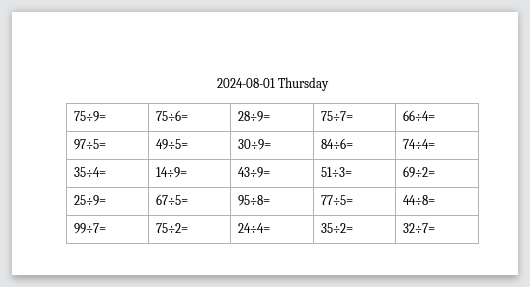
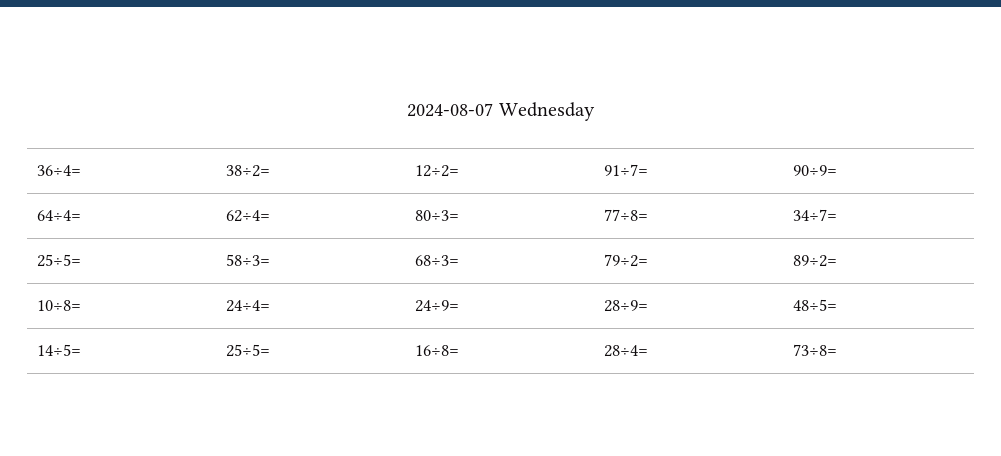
[216,77,330,91] [74,111,107,122] [156,110,189,121] [238,111,271,122] [321,111,354,121] [403,110,436,121] [74,139,107,150] [156,139,189,150] [238,139,272,150] [321,138,354,149] [403,139,436,149] [74,167,107,177] [156,167,188,178] [238,167,271,178] [321,167,353,177] [403,166,436,178] [74,195,107,206] [156,194,189,205] [238,195,271,206] [321,195,354,205] [403,195,436,205] [74,223,107,234] [156,223,189,233] [238,223,271,233] [321,223,354,233] [403,223,436,233] 2024-08-01 Thursday // 75÷9= | 75÷6= | 28÷9= | 75÷7= | 66÷4= // 97÷5= | 49÷5= | 30÷9= | 84÷6= | 74÷4= // 35÷4= | 14÷9= | 43÷9= | 51÷3= | 69÷2= // 25÷9= | 67÷5= | 95÷8= | 77÷5= | 44÷8= // 99÷7= | 75÷2= | 24÷4= | 35÷2= | 32÷7= -> [407,102,595,121] [37,165,82,176] [226,165,271,177] [415,165,460,177] [604,164,649,176] [793,165,838,176] [37,210,82,221] [226,210,271,222] [415,210,460,221] [604,209,649,221] [793,209,838,221] [37,254,82,267] [226,254,271,266] [415,255,460,266] [604,254,649,267] [793,255,838,267] [37,300,82,311] [226,300,271,312] [415,300,460,312] [604,300,649,312] [793,299,838,311] [37,344,82,356] [226,344,271,357] [415,345,460,356] [604,345,649,357] [793,344,838,356] 2024-08-07 Wednesday // 36÷4= | 38÷2= | 12÷2= | 91÷7= | 90÷9= // 64÷4= | 62÷4= | 80÷3= | 77÷8= | 34÷7= // 25÷5= | 58÷3= | 68÷3= | 79÷2= | 89÷2= // 10÷8= | 24÷4= | 24÷9= | 28÷9= | 48÷5= // 14÷5= | 25÷5= | 16÷8= | 28÷4= | 73÷8=

